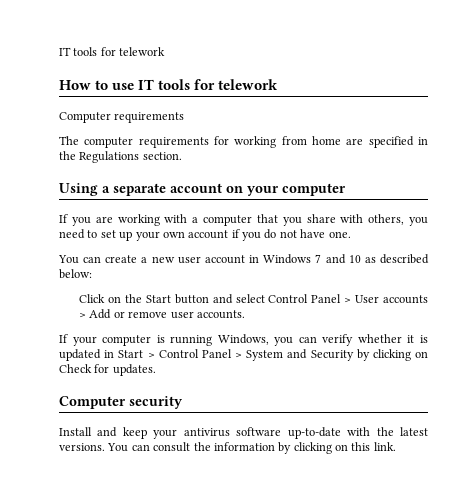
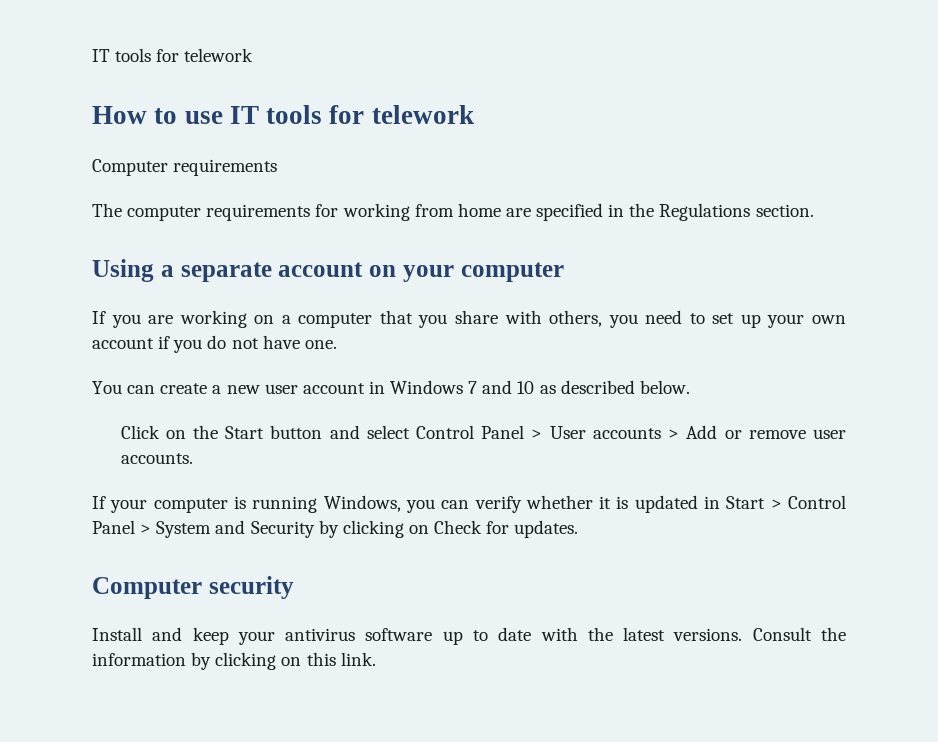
[164,214,188,223] with -> [254,315,275,324] on
[59,269,92,279] below: -> [639,380,690,394] below.
[287,427,341,439] up-to-date -> [442,627,532,645] up to date
[107,442,191,452] You can consult -> [752,627,812,641] Consult

